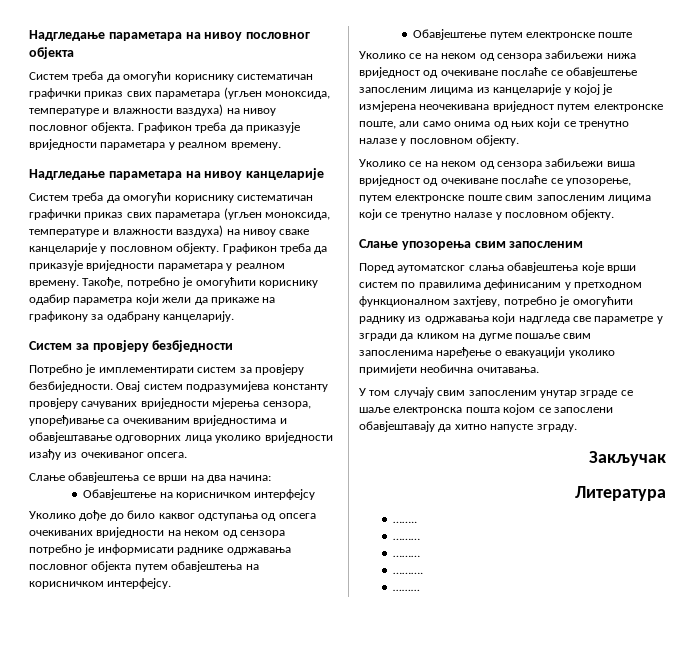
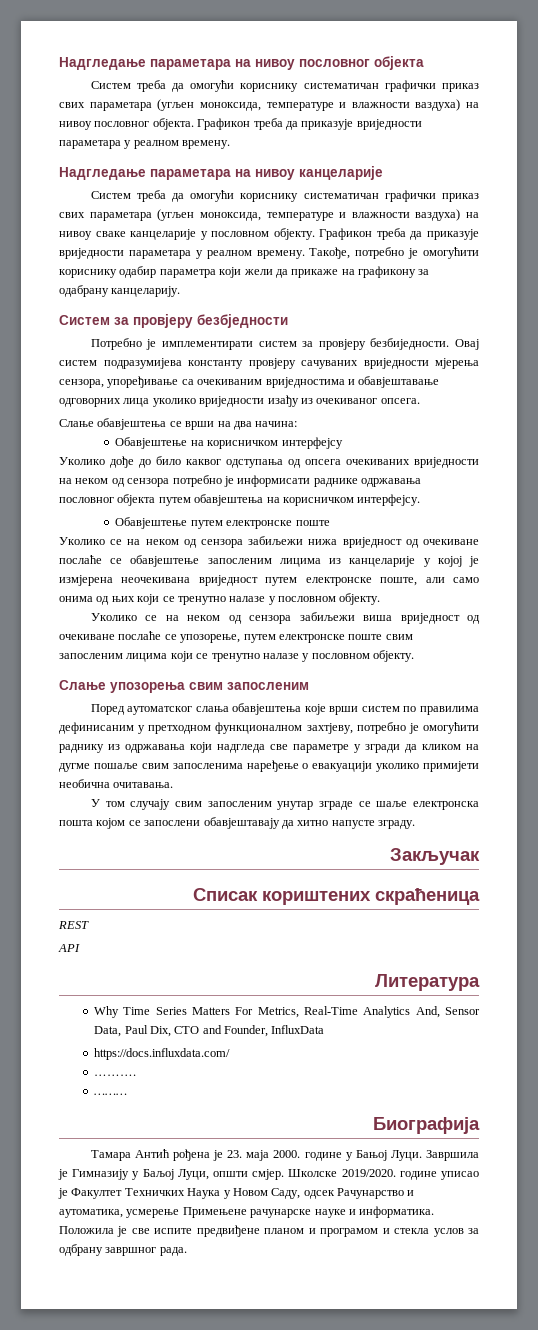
[575,486,666,501] [392,521,417,523] [392,538,420,540] [392,555,420,557] [392,572,423,574] [392,589,420,591] Литература // …….. // ……… // ……… // ………. // ……… -> [193,888,480,905] [58,921,89,929] [58,944,80,952] [375,974,480,991] [94,1006,481,1018] [94,1025,325,1037] [94,1048,231,1060] [94,1074,137,1076] [94,1093,128,1095] [373,1117,480,1134] [90,1149,479,1161] [58,1169,479,1180] [58,1188,415,1199] [59,1206,435,1218] [59,1225,479,1237] [59,1244,187,1256] Списак кориштених скраћеница // REST // API // Литература // Why Time Series Matters For Metrics, Real-Time Analytics And, Sensor Data, Paul Dix, CTO and Founder, InfluxData // https://docs.influxdata.com/ // ………. // ……… // Биографија // Тамара Антић рођена је 23. маја 2000. године у Бањој Луци. Завршила је Гимназију у Баљој Луци, општи смјер. Школске 2019/2020. године уписао је Факултет Техничких Наука у Новом Саду, одсек Рачунарство и аутоматика, усмерење Примењене рачунарске науке и информатика. Положила је све испите предвиђене планом и програмом и стекла услов за одбрану завршног рада.

